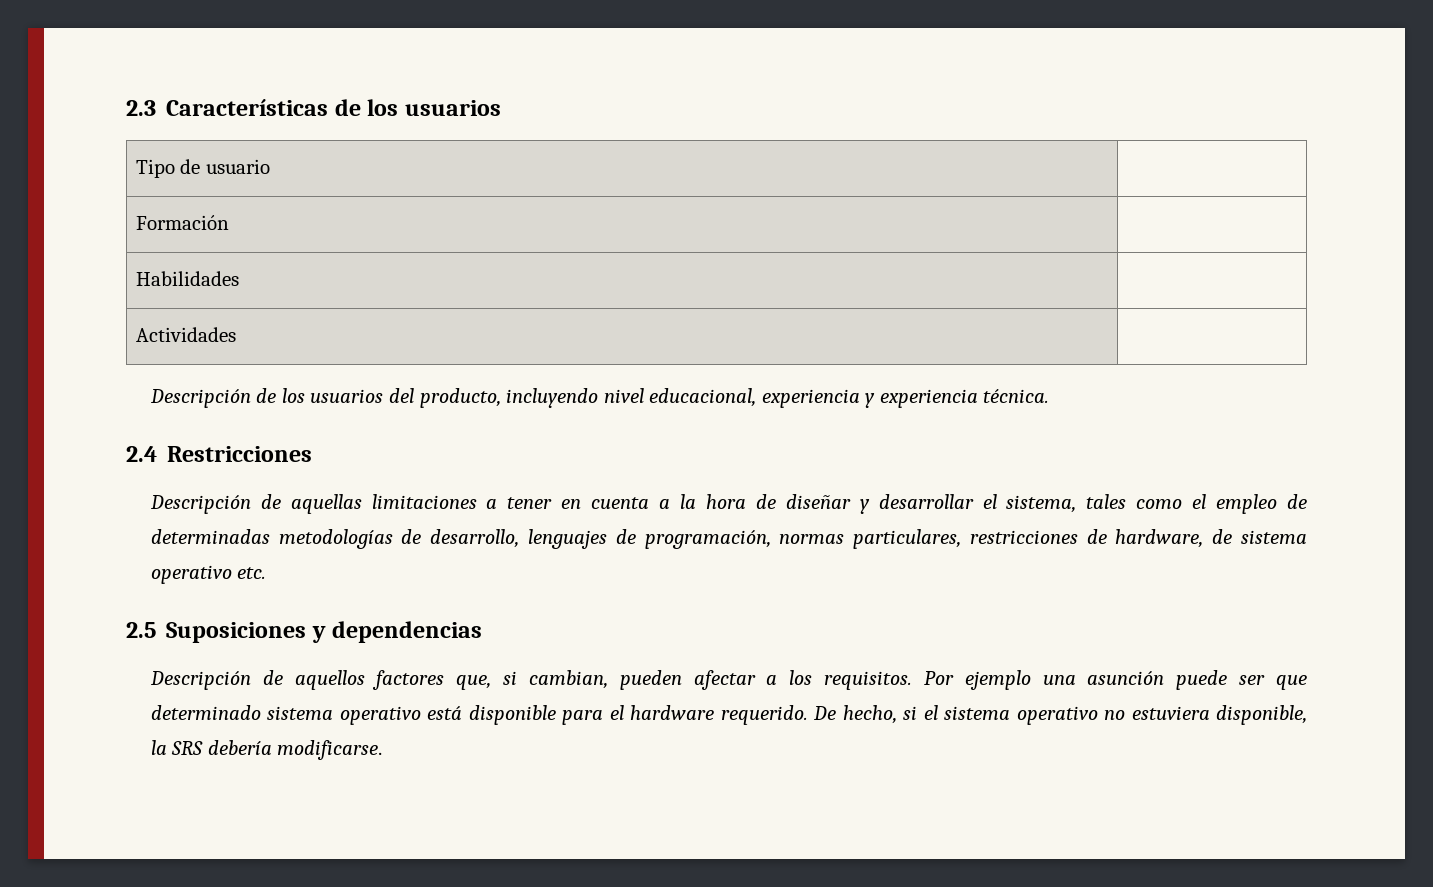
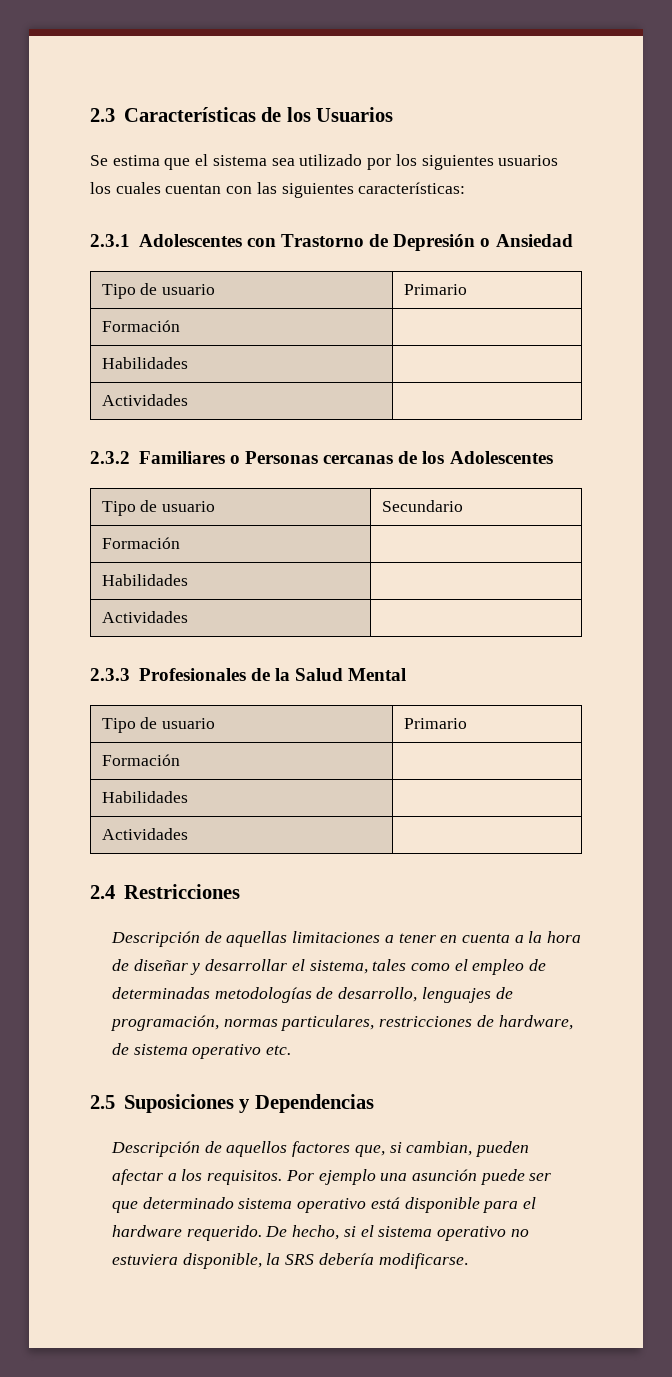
[404,100,501,116] [135,159,270,178] [135,215,229,230] [135,271,239,286] [135,327,236,342] [149,388,1050,408] usuarios // Tipo de usuario | // Formación | // Habilidades | // Actividades | // Descripción de los usuarios del producto, incluyendo nivel educacional, experiencia y experiencia técnica. -> [316,107,394,122] [90,154,559,170] [90,182,466,198] [90,234,573,251] [101,283,216,299] [403,284,467,295] [101,320,180,332] [101,357,188,369] [101,394,188,406] [90,451,553,464] [101,500,216,516] [381,500,463,512] [101,537,180,549] [101,574,188,586] [101,611,188,623] [90,668,407,681] [101,717,216,733] [403,718,467,729] [101,754,180,766] [101,791,188,803] [101,828,188,840] Usuarios // Se estima que el sistema sea utilizado por los siguientes usuarios los cuales cuentan con las siguientes características: // 2.3.1 Adolescentes con Trastorno de Depresión o Ansiedad // Tipo de usuario | Primario // Formación | // Habilidades | // Actividades | // 2.3.2 Familiares o Personas cercanas de los Adolescentes // Tipo de usuario | Secundario // Formación | // Habilidades | // Actividades | // 2.3.3 Profesionales de la Salud Mental // Tipo de usuario | Primario // Formación | // Habilidades | // Actividades |
[332,621,483,643] dependencias -> [254,1094,374,1113] Dependencias

